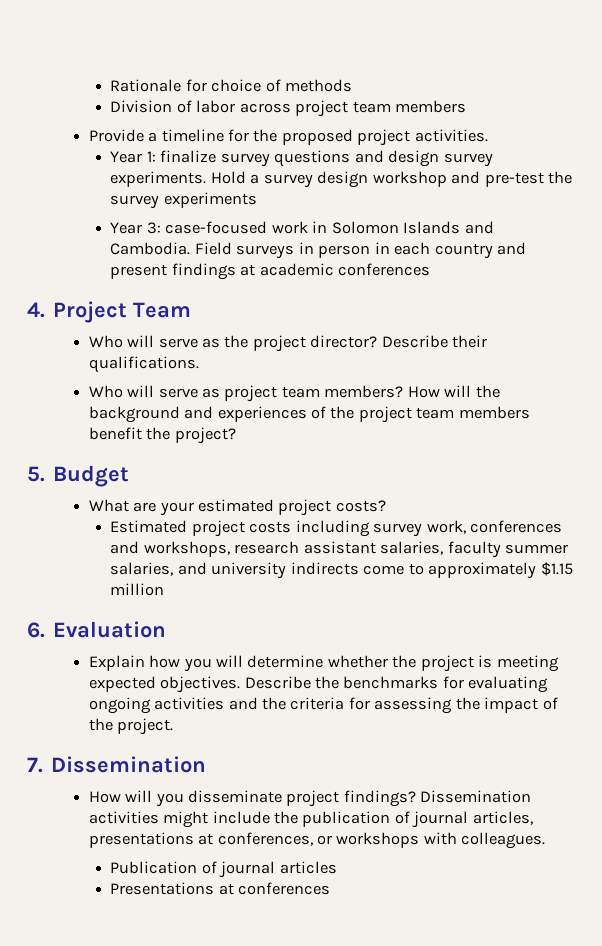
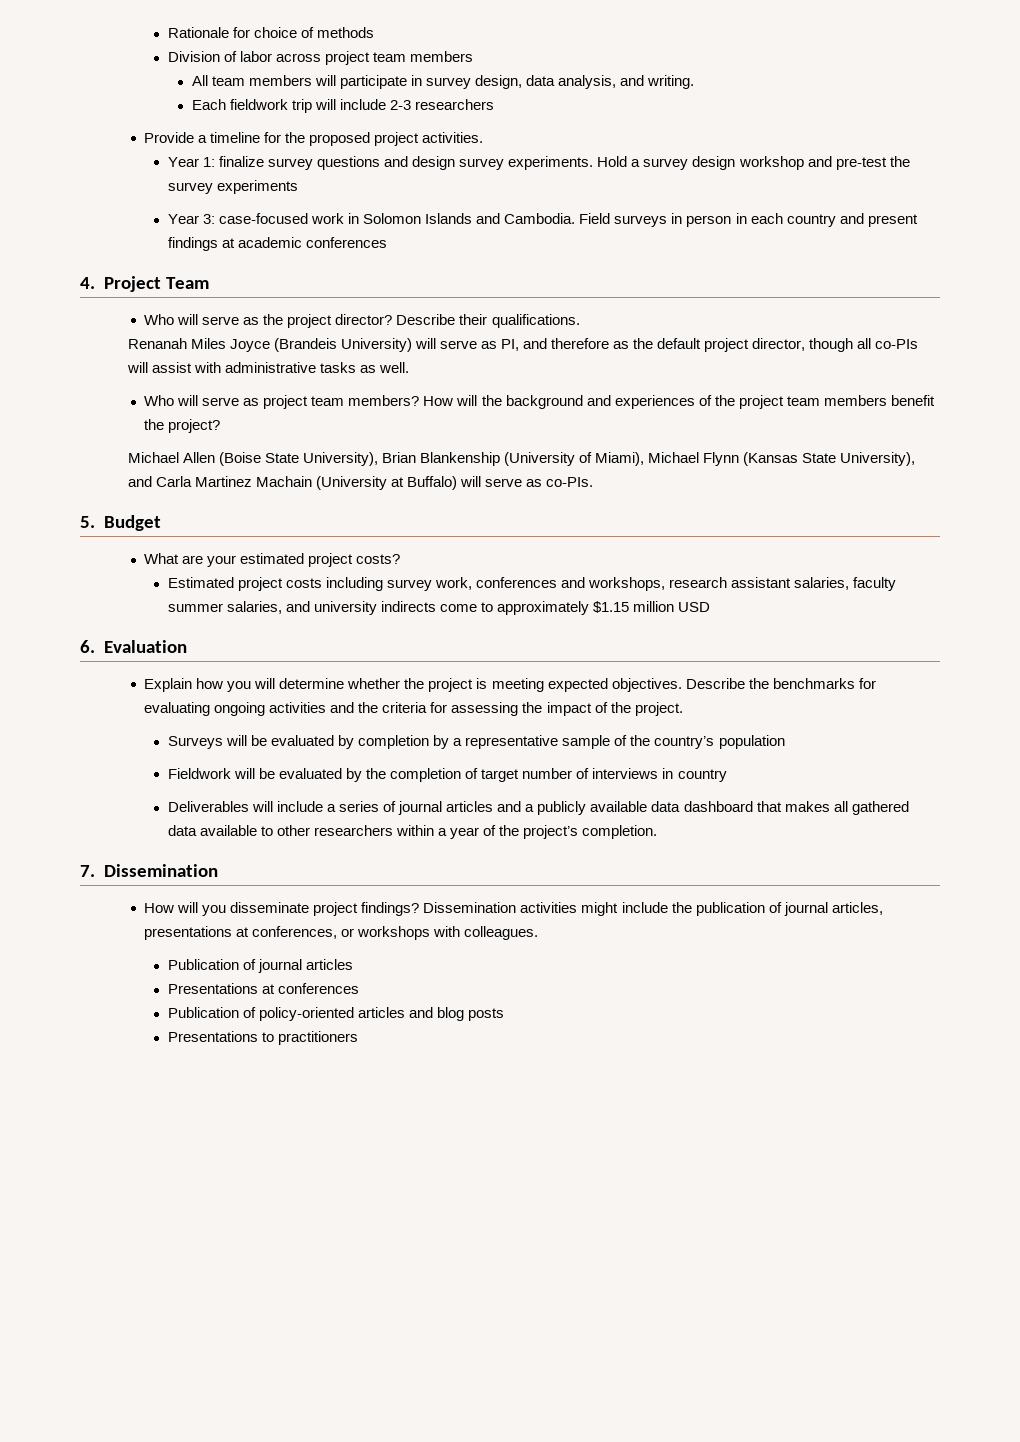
(467, 106) none -> [191,75,695,89] [191,99,494,113] // All team members will participate in survey design, data analysis, and writing. // Each fieldwork trip will include 2-3 researchers
(199, 364) none -> [127,338,919,352] [126,362,409,373] // Renanah Miles Joyce (Brandeis University) will serve as PI, and therefore as the default project director, though all co-PIs will assist with administrative tasks as well.
(236, 435) none -> [127,452,916,466] [127,476,594,490] // Michael Allen (Boise State University), Brian Blankenship (University of Miami), Michael Flynn (Kansas State University), and Carla Martinez Machain (University at Buffalo) will serve as co-PIs.
(165, 589) none -> [678,602,711,612] USD
(174, 726) none -> [167,735,785,749] [167,768,727,782] [167,801,909,815] [167,825,658,839] // Surveys will be evaluated by completion by a representative sample of the country’s population // Fieldwork will be evaluated by the completion of target number of interviews in country // Deliverables will include a series of journal articles and a publicly available data dashboard that makes all gathered data available to other researchers within a year of the project’s completion.
(331, 888) none -> [167,1007,505,1021] [167,1031,358,1045] // Publication of policy-oriented articles and blog posts // Presentations to practitioners

